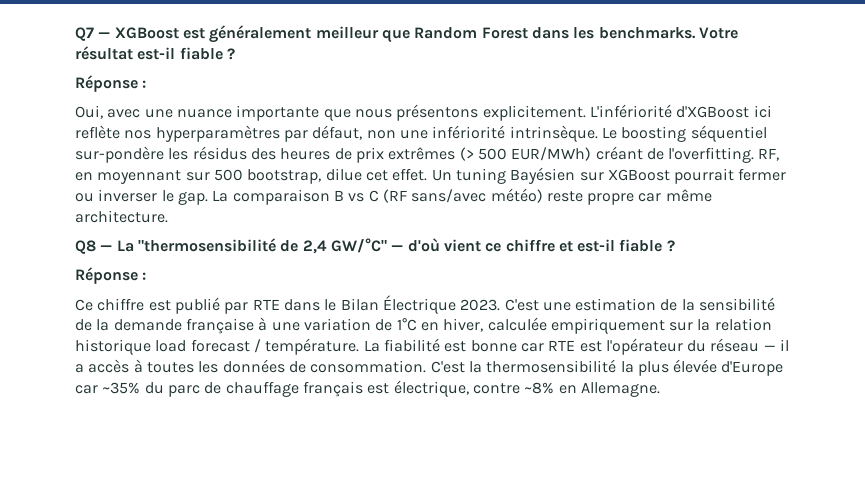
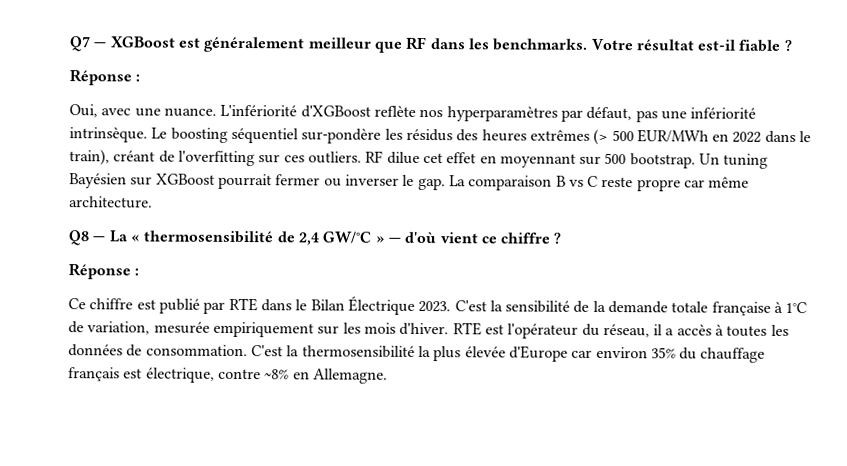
[414,27,528,39] Random Forest -> [405,36,428,51] RF
[176,104,586,121] nuance importante que nous présentons explicitement. -> [163,107,217,117] nuance.
[753,105,772,118] ici -> (371, 111) none
[366,130,396,139] non -> [635,110,658,123] pas
[334,147,384,163] de prix -> (527, 135) none
[511,146,780,163] [75,168,428,184] EUR/MWh) créant de l'overfitting. RF, en moyennant sur 500 bootstrap, dilue cet effet. -> [636,129,812,144] [69,149,696,169] EUR/MWh en 2022 dans le train), créant de l'overfitting sur ces outliers. RF dilue cet effet en moyennant sur 500 bootstrap.
[382,188,543,203] (RF sans/avec météo) -> (599, 181) none
[137,238,387,254] "thermosensibilité de 2,4 GW/°C" -> [129,230,385,246] « thermosensibilité de 2,4 GW/°C »
[558,239,663,252] et est-il fiable -> (552, 238) none
[542,298,678,311] une estimation de -> (487, 306) none
(182, 325) none -> [671,301,709,313] totale
[271,317,772,334] [75,338,544,355] une variation de 1°C en hiver, calculée empiriquement sur la relation historique load forecast / température. La fiabilité est bonne car -> [785,301,808,314] [68,321,450,338] 1°C de variation, mesurée empiriquement sur les mois d'hiver.
[710,338,776,352] réseau — -> [602,323,650,338] réseau,
[102,382,222,397] ~35% du parc de -> [595,346,698,360] environ 35% du

